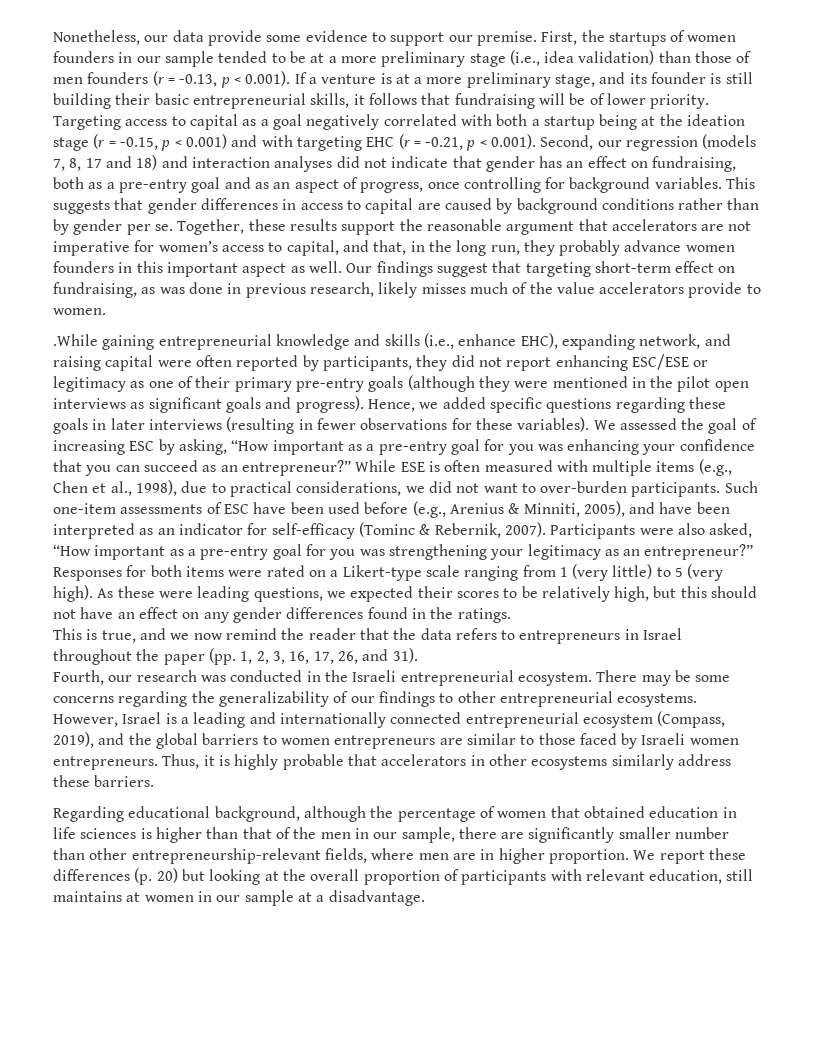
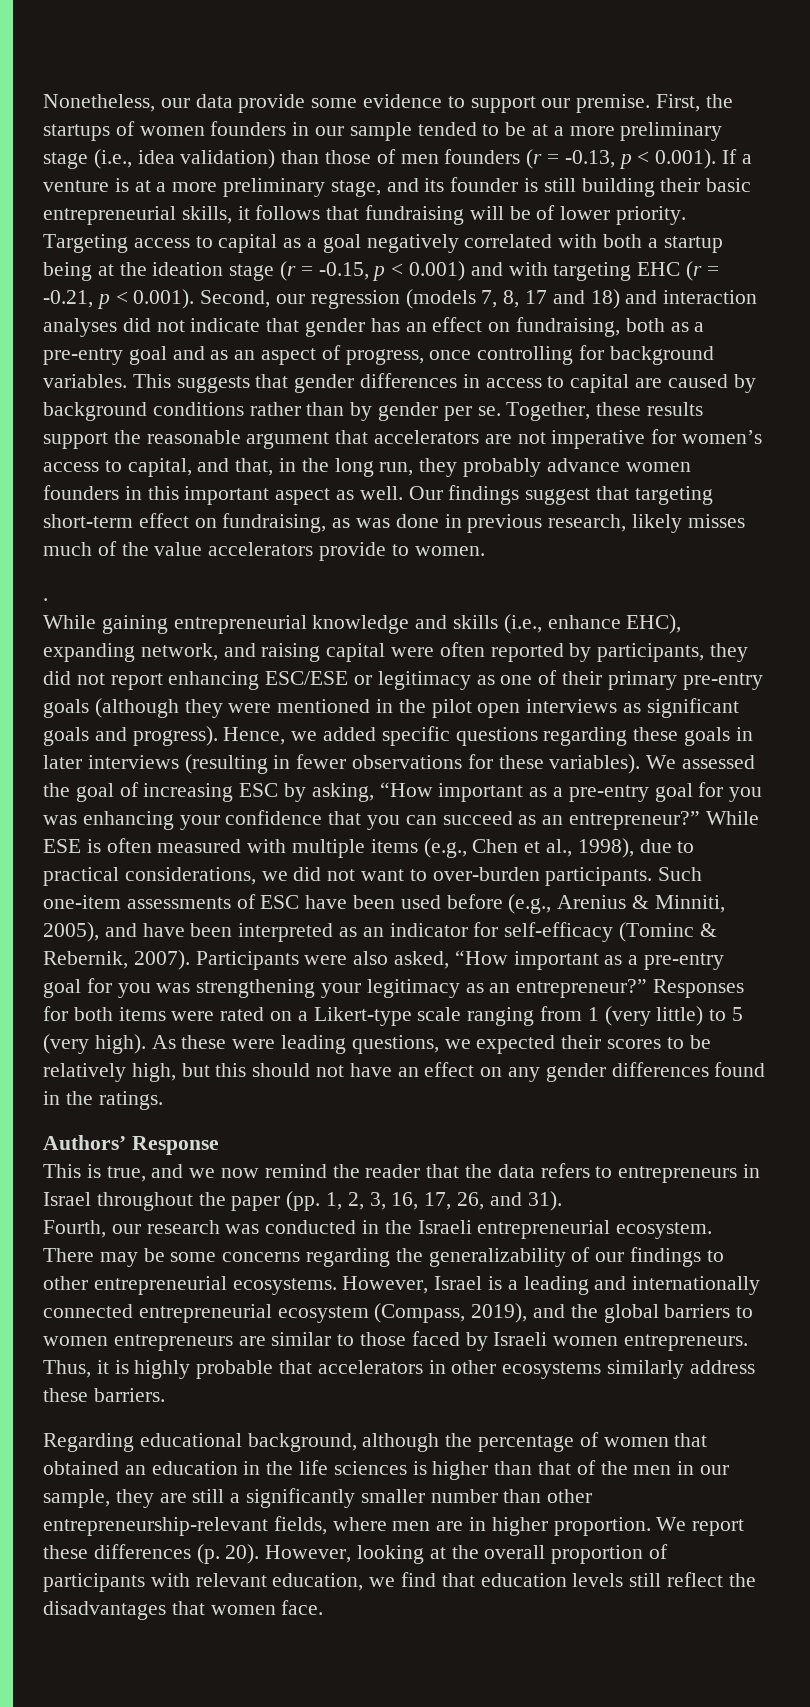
[53,334,98,346] .While -> [43,598,48,601] [43,615,96,629] . // While
(511, 615) none -> [43,1135,219,1155] // Authors’ Response
(645, 812) none -> [124,1465,146,1475] an
(737, 812) none -> [266,1461,294,1475] the
[458,827,525,839] there are -> [115,1489,241,1508] they are still a
[156,868,205,883] 20) but -> [225,1544,352,1564] 20). However,
[726,869,754,881] [53,890,425,906] still maintains at women in our sample at a disadvantage. -> [369,1572,756,1587] [43,1600,324,1620] we find that education levels still reflect the disadvantages that women face.

